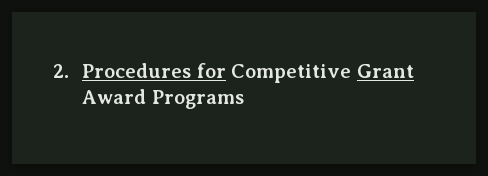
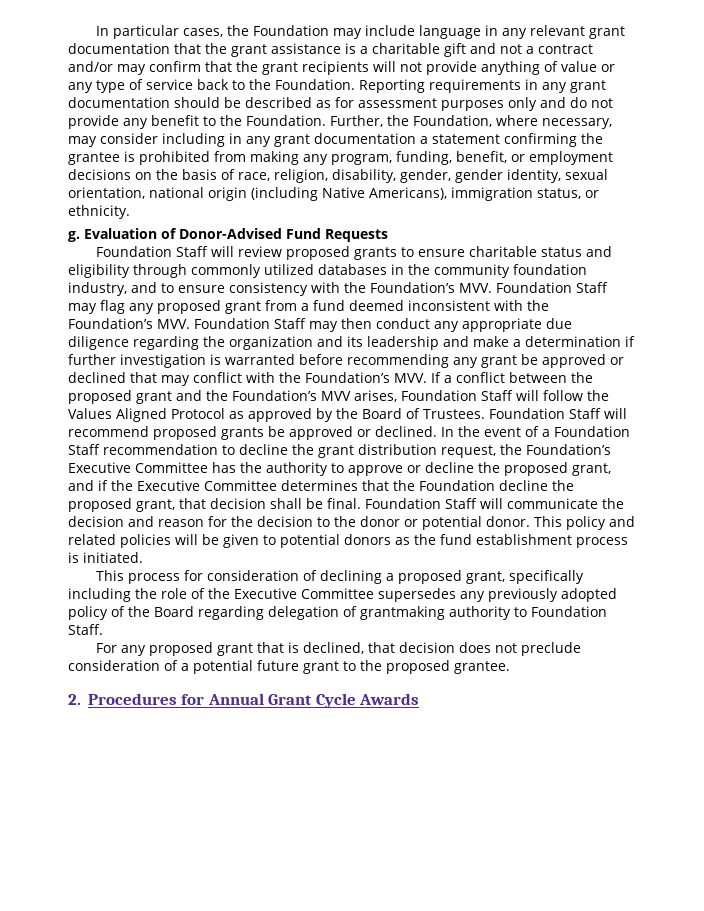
[53,63,414,83] [82,89,244,109] 2. Procedures for Competitive Grant Award Programs -> [95,25,625,39] [68,43,593,57] [68,61,615,75] [68,79,606,93] [68,97,613,111] [68,115,612,129] [68,133,603,147] [68,151,613,165] [68,169,608,183] [68,187,599,201] [68,205,130,219] [68,228,388,242] [95,246,612,260] [68,264,587,278] [68,282,608,296] [68,300,549,314] [68,318,572,332] [68,336,635,350] [68,354,624,368] [68,372,593,386] [68,390,609,404] [68,408,627,422] [68,426,630,440] [68,444,611,458] [68,462,611,476] [68,480,574,491] [68,498,624,512] [68,516,635,530] [68,534,628,548] [68,552,143,563] [95,570,584,584] [68,588,617,602] [68,606,607,620] [68,624,103,635] [95,642,581,656] [68,660,510,674] [68,693,420,708] In particular cases, the Foundation may include language in any relevant grant documentation that the grant assistance is a charitable gift and not a contract and/or may confirm that the grant recipients will not provide anything of value or any type of service back to the Foundation. Reporting requirements in any grant documentation should be described as for assessment purposes only and do not provide any benefit to the Foundation. Further, the Foundation, where necessary, may consider including in any grant documentation a statement confirming the grantee is prohibited from making any program, funding, benefit, or employment decisions on the basis of race, religion, disability, gender, gender identity, sexual orientation, national origin (including Native Americans), immigration status, or ethnicity. // g. Evaluation of Donor-Advised Fund Requests // Foundation Staff will review proposed grants to ensure charitable status and eligibility through commonly utilized databases in the community foundation industry, and to ensure consistency with the Foundation’s MVV. Foundation Staff may flag any proposed grant from a fund deemed inconsistent with the Foundation’s MVV. Foundation Staff may then conduct any appropriate due diligence regarding the organization and its leadership and make a determination if further investigation is warranted before recommending any grant be approved or declined that may conflict with the Foundation’s MVV. If a conflict between the proposed grant and the Foundation’s MVV arises, Foundation Staff will follow the Values Aligned Protocol as approved by the Board of Trustees. Foundation Staff will recommend proposed grants be approved or declined. In the event of a Foundation Staff recommendation to decline the grant distribution request, the Foundation’s Executive Committee has the authority to approve or decline the proposed grant, and if the Executive Committee determines that the Foundation decline the proposed grant, that decision shall be final. Foundation Staff will communicate the decision and reason for the decision to the donor or potential donor. This policy and related policies will be given to potential donors as the fund establishment process is initiated. // This process for consideration of declining a proposed grant, specifically including the role of the Executive Committee supersedes any previously adopted policy of the Board regarding delegation of grantmaking authority to Foundation Staff. // For any proposed grant that is declined, that decision does not preclude consideration of a potential future grant to the proposed grantee. // 2. Procedures for Annual Grant Cycle Awards

